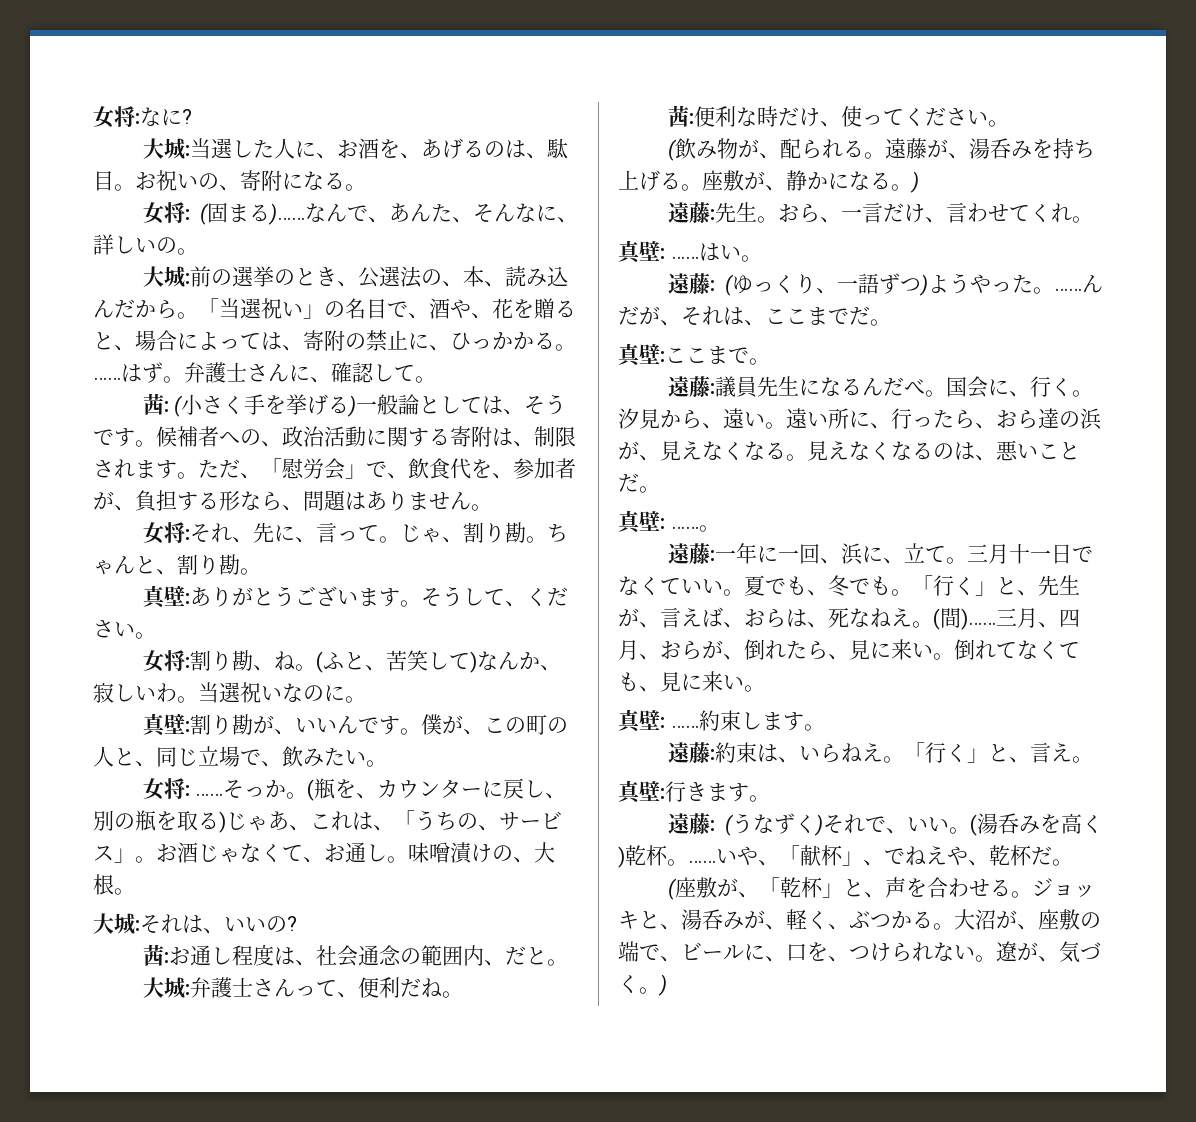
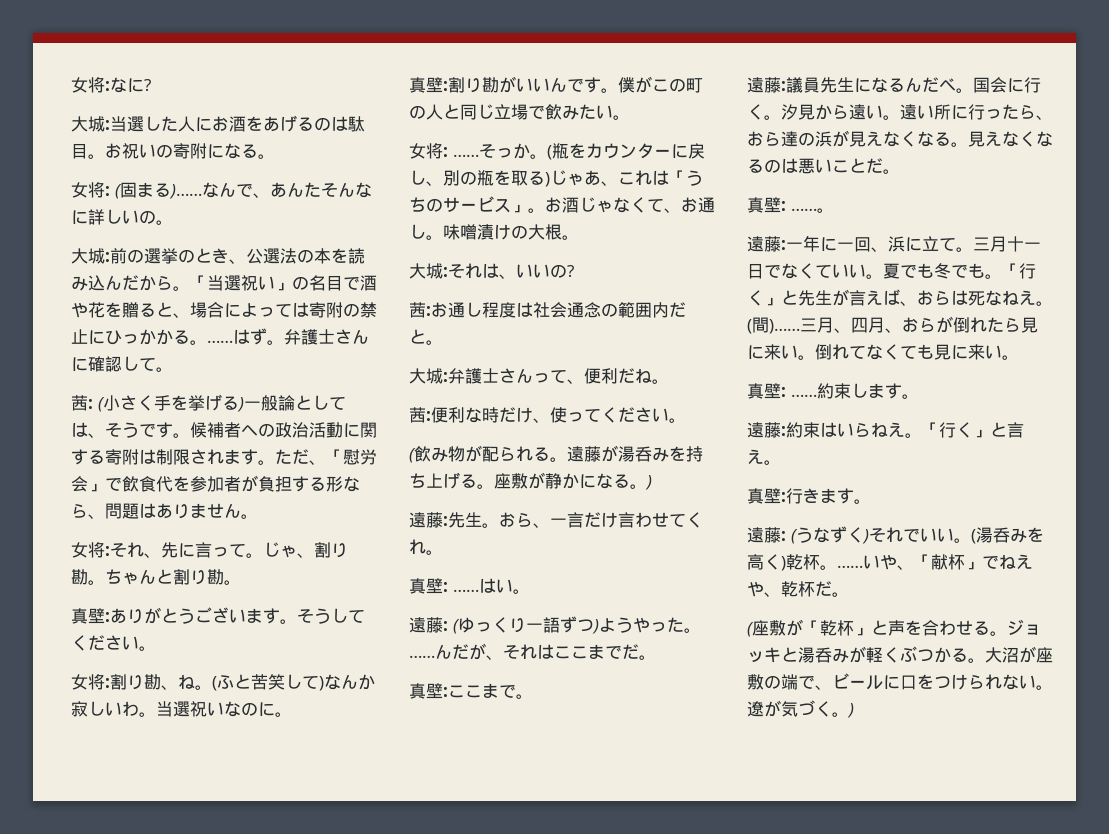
[315,138,421,159] 、お酒を、 -> [212,116,263,132] お酒を
[525,153,547,159] 、 -> (348, 123) none
[219,185,240,191] 、 -> (173, 151) none
[452,217,473,223] 、 -> (321, 189) none
[557,217,578,223] 、 -> (88, 217) none
[441,266,505,287] 、本、 -> [314,248,348,264] 本を
[408,298,492,319] 、酒や、 -> [360,275,377,291] [71,302,88,318] 酒や
[282,345,303,351] 、 -> (309, 309) none
[429,345,450,351] 、 -> (105, 337) none
[310,377,331,383] 、 -> (88, 364) none
[261,441,282,447] 、 -> (275, 430) none
[513,441,534,447] 、 -> (156, 456) none
[387,473,408,479] 、 -> (122, 484) none
[492,473,513,479] 、 -> (190, 483) none
[114,505,135,511] 、 -> (258, 483) none
[294,537,316,543] 、 -> (195, 550) none
[156,569,177,575] 、 -> (173, 576) none
[504,601,526,607] 、 -> (365, 616) none
[364,665,386,671] 、 -> (251, 681) none
[539,665,561,671] 、 -> (375, 682) none
[273,729,295,735] 、 -> (516, 84) none
[462,729,484,735] 、 -> (652, 84) none
[135,761,156,767] 、 -> (460, 111) none
[261,761,282,767] 、 -> (545, 112) none
[356,793,378,799] 、 -> (586, 150) none
[373,825,394,831] 、 -> (669, 177) none
[478,825,499,831] 、 -> (443, 205) none
[513,857,534,863] 、 -> (528, 232) none
[294,960,316,966] 、 -> (533, 309) none
[483,960,505,966] 、 -> (669, 310) none
[758,153,780,159] 、 -> (482, 453) none
[947,153,969,159] 、 -> (618, 453) none
[765,185,786,191] 、 -> (545, 480) none
[924,217,946,223] 、 -> (618, 520) none
[816,288,837,294] 、 -> (526, 625) none
[744,320,765,326] 、 -> (554, 651) none
[1008,391,1030,397] 、 -> (1024, 85) none
[702,423,723,429] 、 -> (849, 112) none
[870,423,891,429] 、 -> (968, 112) none
[639,455,660,461] 、 -> (849, 138) none
[975,455,996,461] 、 -> (798, 165) none
[882,558,904,564] 、 -> (922, 244) none
[807,590,828,596] 、 -> (934, 270) none
[1017,575,1080,596] [618,608,660,628] 、先生が、 -> [798,289,849,306] 先生が
[807,622,828,628] 、 -> (968, 297) none
[723,654,744,660] 、 -> (953, 324) none
[828,654,849,660] 、 -> (1021, 325) none
[639,686,660,692] 、 -> (934, 351) none
[777,757,799,763] 、 -> (837, 429) none
[1008,757,1030,763] 、 -> (1007, 429) none
[886,828,907,834] 、 -> (920, 535) none
[863,860,884,866] 、 -> (982, 565) none
[737,892,759,898] 、 -> (803, 627) none
[863,892,885,898] 、 -> (888, 627) none
[660,924,681,930] 、 -> (798, 654) none
[765,909,849,930] 、軽く、 -> [866,647,900,663] 軽く
[1017,924,1038,930] 、 -> (1036, 654) none
[765,942,849,962] 、口を、 -> [900,674,934,690] 口を
[1038,956,1059,962] 、 -> (781, 708) none

